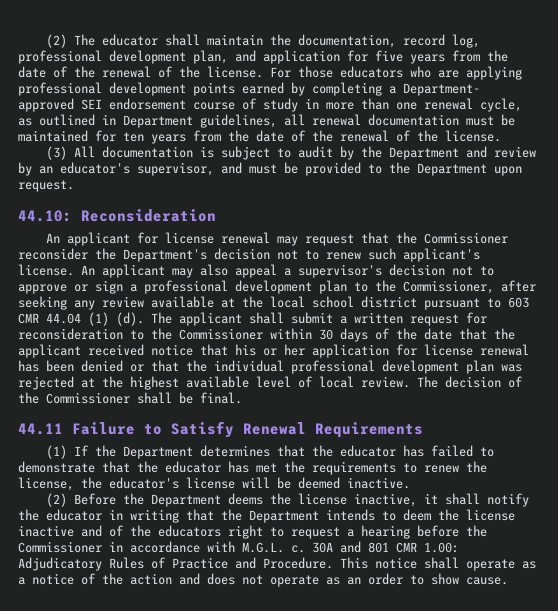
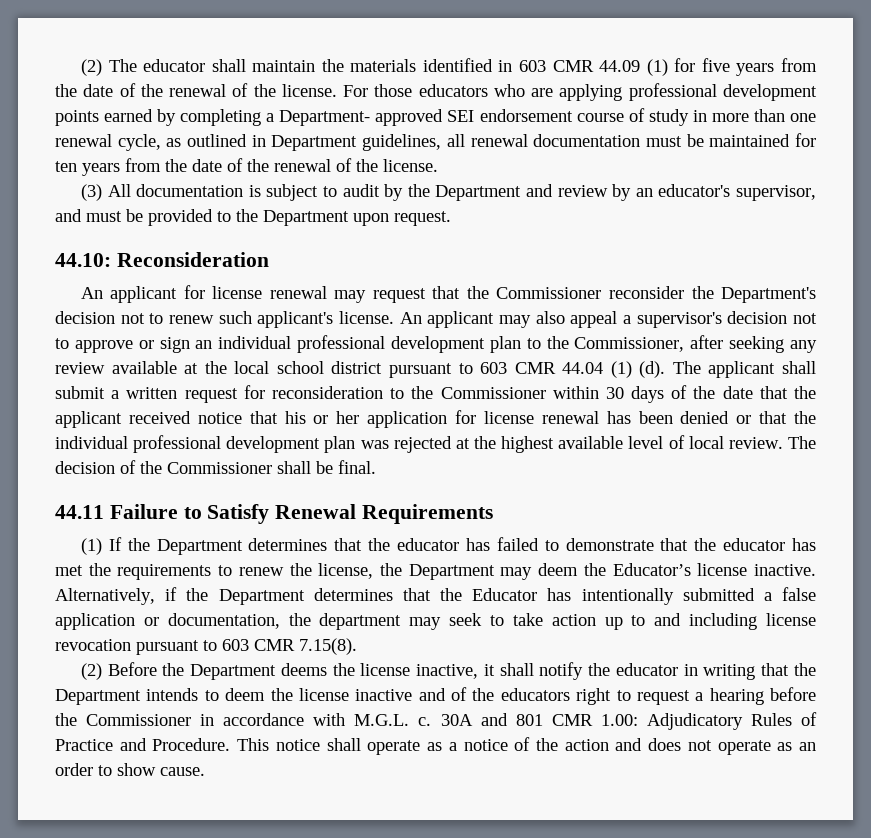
[298,34,481,48] [18,50,340,64] documentation, record log, professional development plan, and application -> [350,58,668,76] materials identified in 603 CMR 44.09 (1)
[130,284,137,292] a -> [195,336,292,349] an individual
[109,477,410,489] educator's license will be deemed inactive. -> [408,563,816,580] [55,587,816,605] [55,613,816,630] [55,638,357,655] Department may deem the Educator’s license inactive. Alternatively, if the Department determines that the Educator has intentionally submitted a false application or documentation, the department may seek to take action up to and including license revocation pursuant to 603 CMR 7.15(8).

